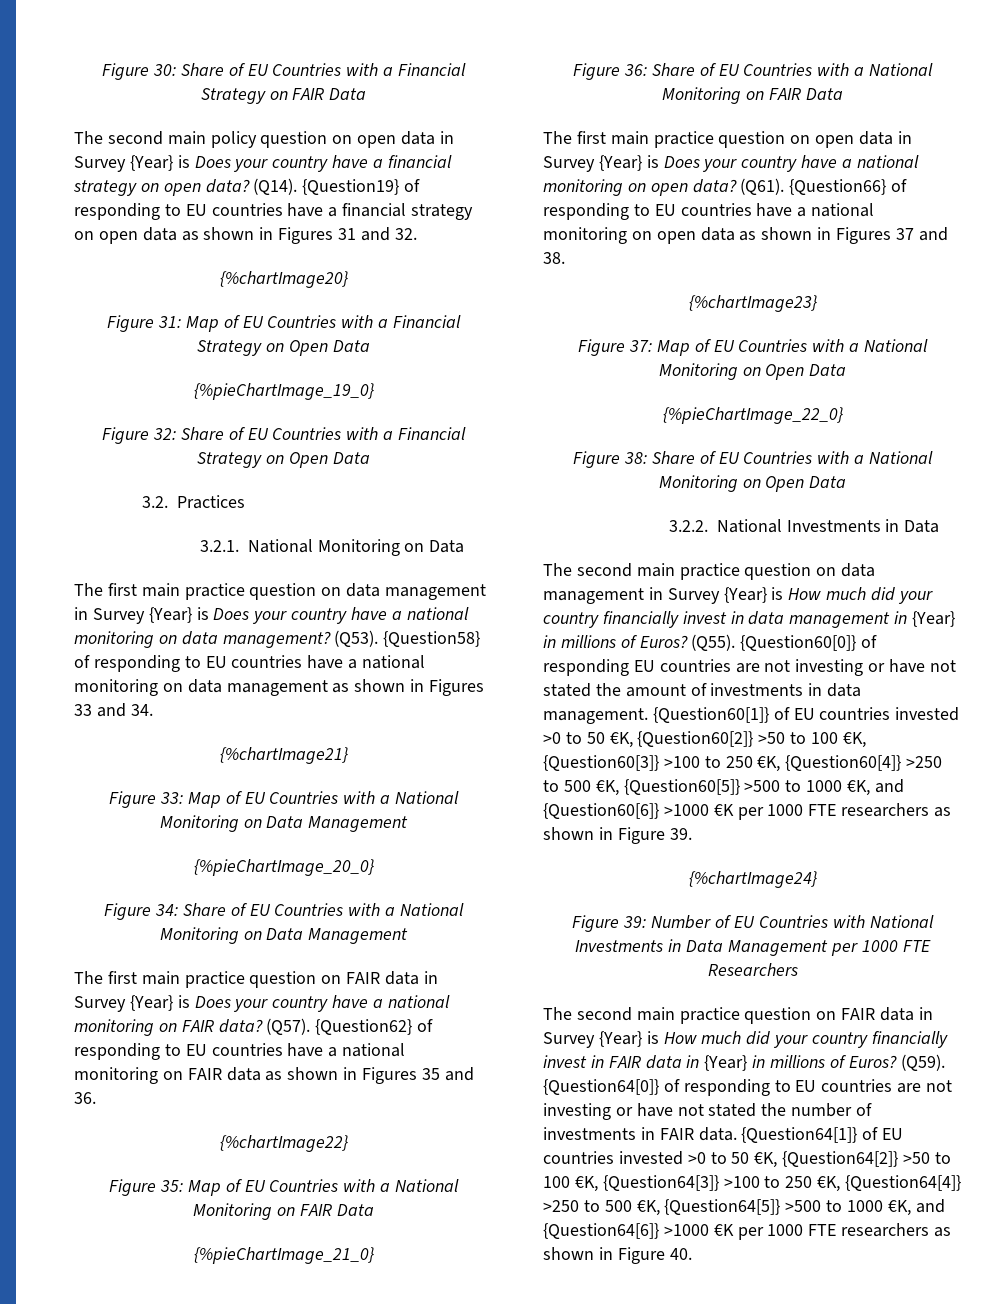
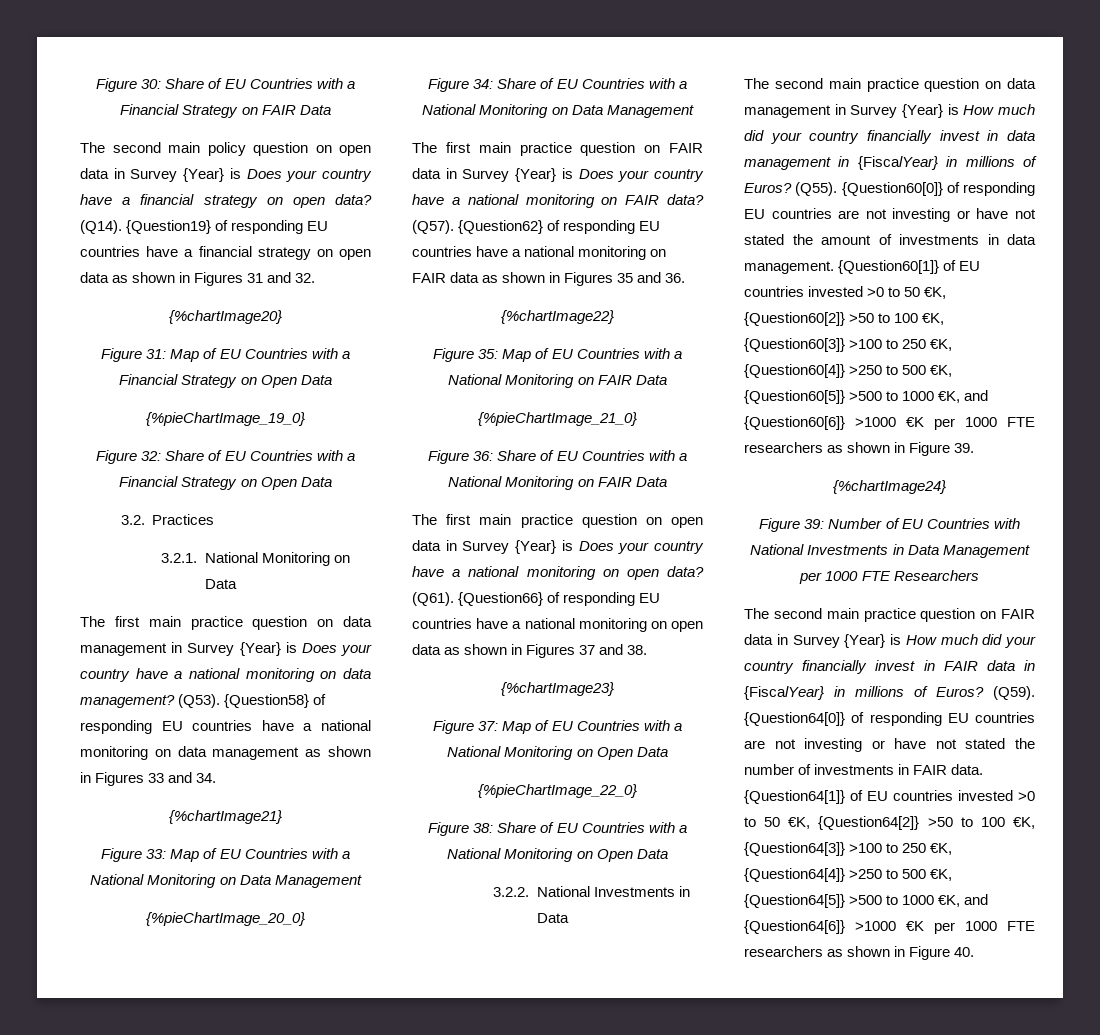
[164,204,181,216] to -> (304, 227) none
[184,656,201,668] to -> (152, 727) none
[164,1044,181,1056] to -> (636, 227) none
[633,204,650,216] to -> (636, 599) none
[912,611,956,627] {Year} -> [857,156,938,170] {FiscalYear}
[704,1055,748,1071] {Year} -> [744,686,824,700] {FiscalYear}
[774,1080,791,1092] to -> (942, 719) none

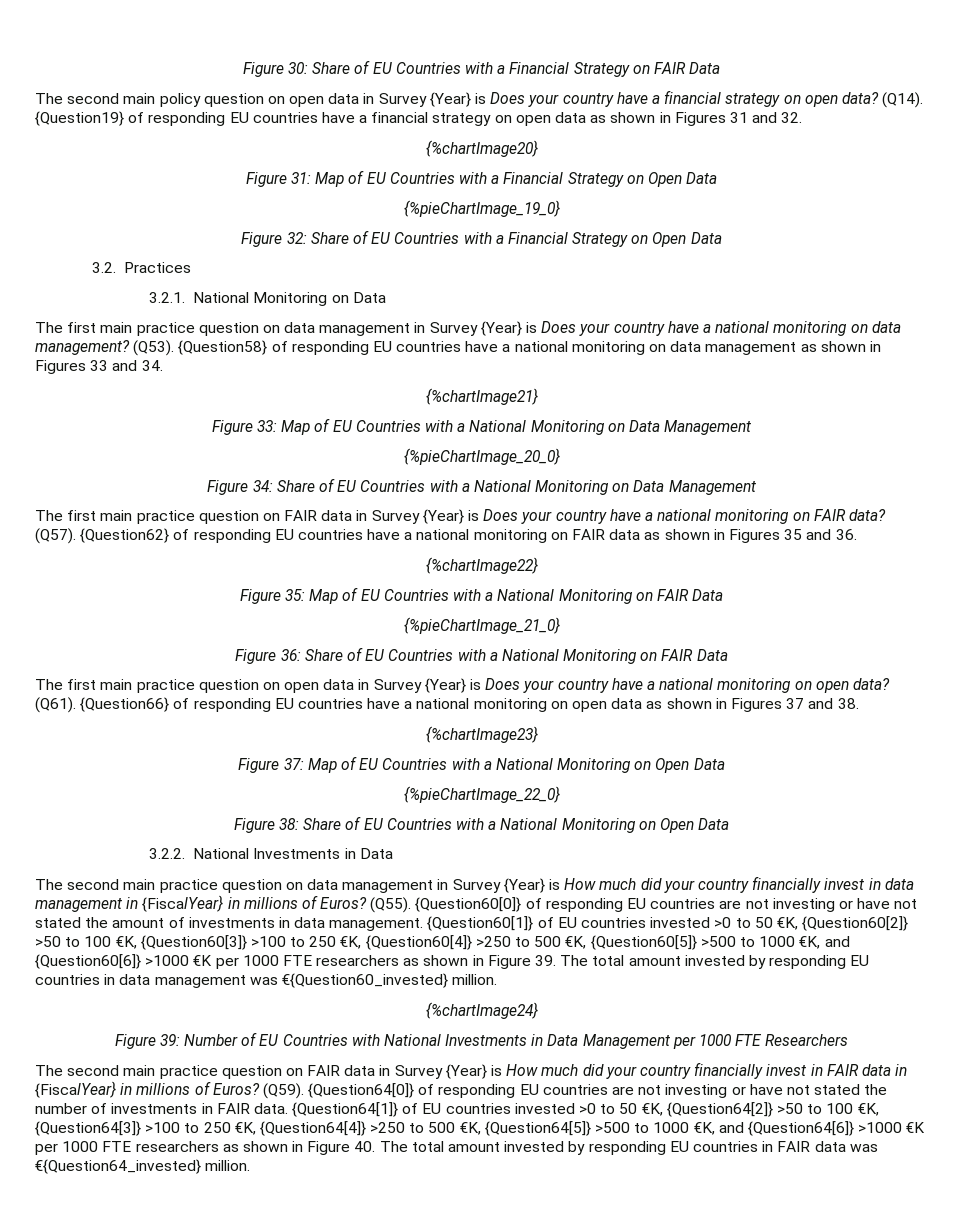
(975, 448) none -> [560,955,870,969] [35,973,498,988] The total amount invested by responding EU countries in data management was €{Question60_invested} million.
(975, 952) none -> [379,1141,878,1155] [35,1159,251,1174] The total amount invested by responding EU countries in FAIR data was €{Question64_invested} million.

